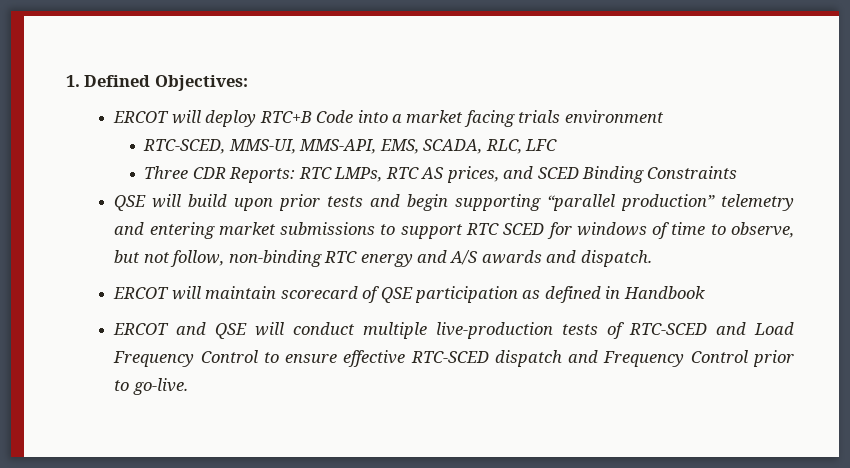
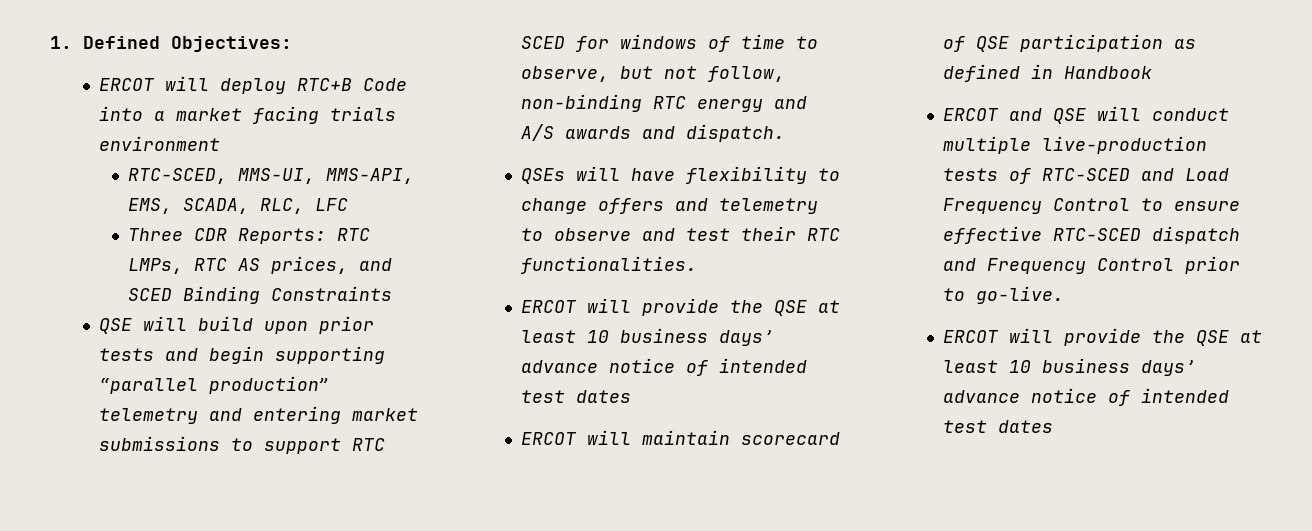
(652, 258) none -> [520,166,840,184] [520,198,818,214] [520,226,840,241] [520,256,697,274] [520,298,840,316] [520,328,774,346] [520,358,807,376] [520,390,631,403] // QSEs will have flexibility to change offers and telemetry to observe and test their RTC functionalities. // ERCOT will provide the QSE at least 10 business days’ advance notice of intended test dates
(188, 386) none -> [942,328,1262,346] [942,358,1196,376] [942,388,1229,406] [942,420,1053,433] // ERCOT will provide the QSE at least 10 business days’ advance notice of intended test dates

